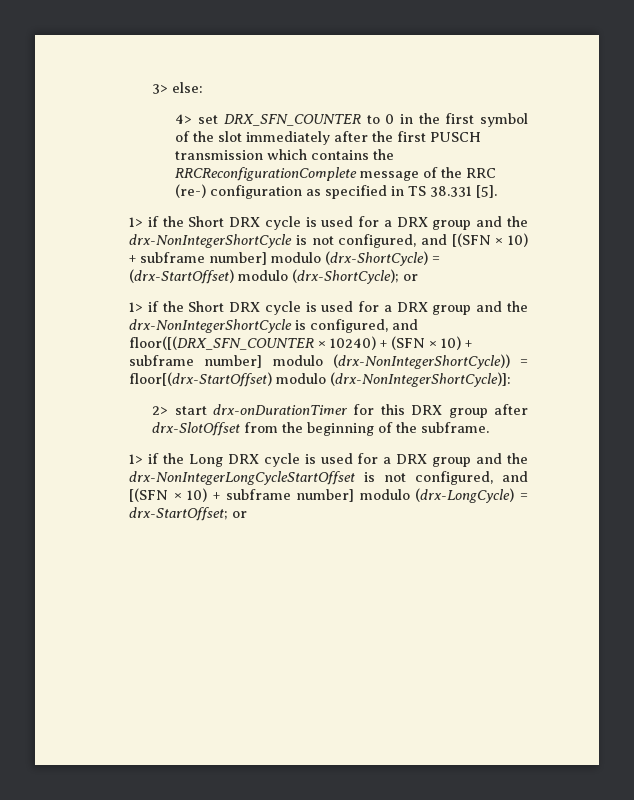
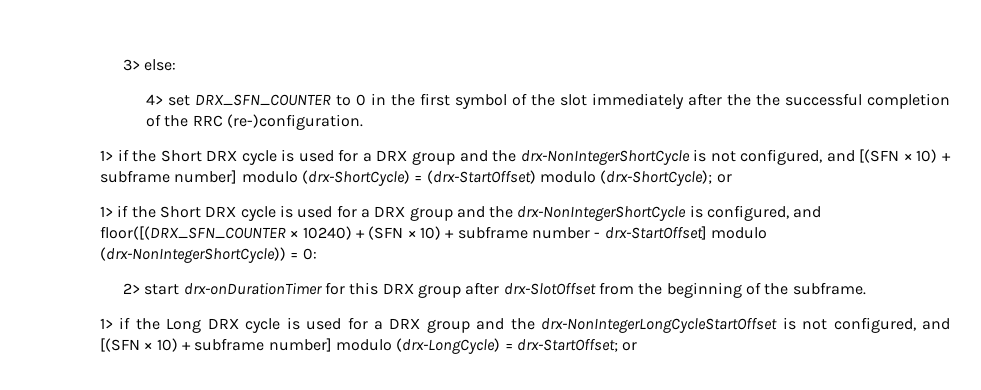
[397,131,482,142] [175,149,395,160] [175,167,497,181] [175,184,498,199] first PUSCH transmission which contains the RRCReconfigurationComplete message of the RRC (re-) configuration as specified in TS 38.331 [5]. -> [756,93,950,109] [146,114,363,130] the successful completion of the RRC (re-)configuration.
[204,354,528,369] [129,372,512,387] number] modulo (drx-NonIntegerShortCycle)) = floor[(drx-StartOffset) modulo (drx-NonIntegerShortCycle)]: -> [531,226,767,240] [100,247,317,263] number - drx-StartOffset] modulo (drx-NonIntegerShortCycle)) = 0:

